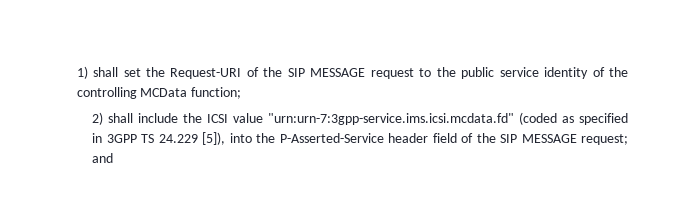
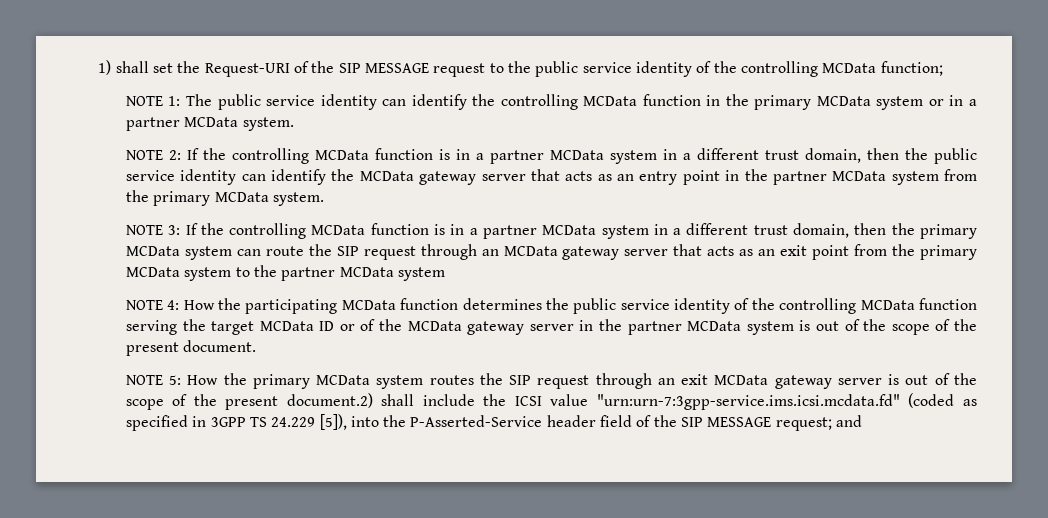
[92,112,104,125] 2) -> [125,94,977,110] [125,117,294,131] [125,148,978,164] [125,169,977,185] [125,190,324,206] [125,223,977,239] [125,244,977,260] [125,265,445,281] [125,298,978,314] [125,319,978,335] [125,340,257,356] [125,373,978,389] [125,393,373,410] NOTE 1: The public service identity can identify the controlling MCData function in the primary MCData system or in a partner MCData system. // NOTE 2: If the controlling MCData function is in a partner MCData system in a different trust domain, then the public service identity can identify the MCData gateway server that acts as an entry point in the partner MCData system from the primary MCData system. // NOTE 3: If the controlling MCData function is in a partner MCData system in a different trust domain, then the primary MCData system can route the SIP request through an MCData gateway server that acts as an exit point from the primary MCData system to the partner MCData system // NOTE 4: How the participating MCData function determines the public service identity of the controlling MCData function serving the target MCData ID or of the MCData gateway server in the partner MCData system is out of the scope of the present document. // NOTE 5: How the primary MCData system routes the SIP request through an exit MCData gateway server is out of the scope of the present document.2)

